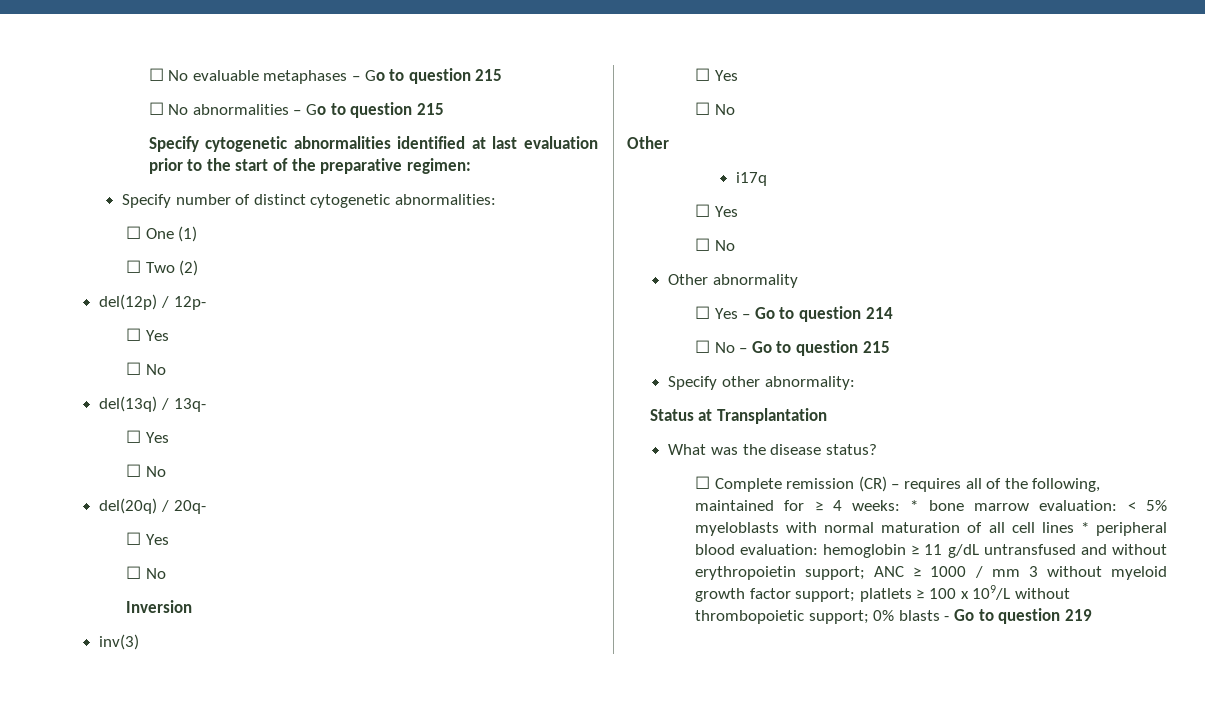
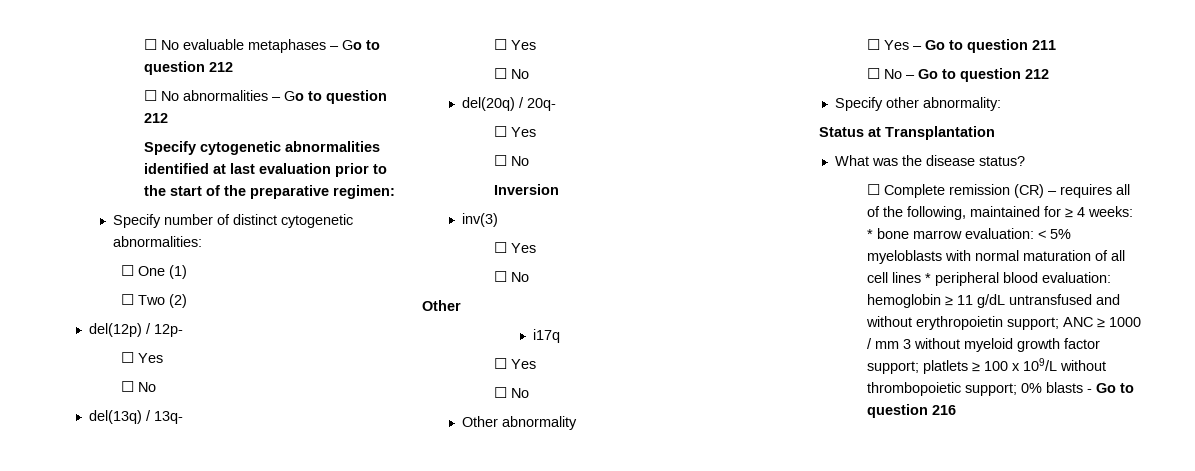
[475,69,503,81] 215 -> [209,62,234,72] 212
[416,103,444,115] 215 -> [144,113,169,123] 212
[865,307,893,319] 214 -> [1031,40,1056,50] 211
[862,341,890,353] 215 -> [1024,69,1049,79] 212
[1064,609,1092,621] 219 -> [931,405,956,415] 216

